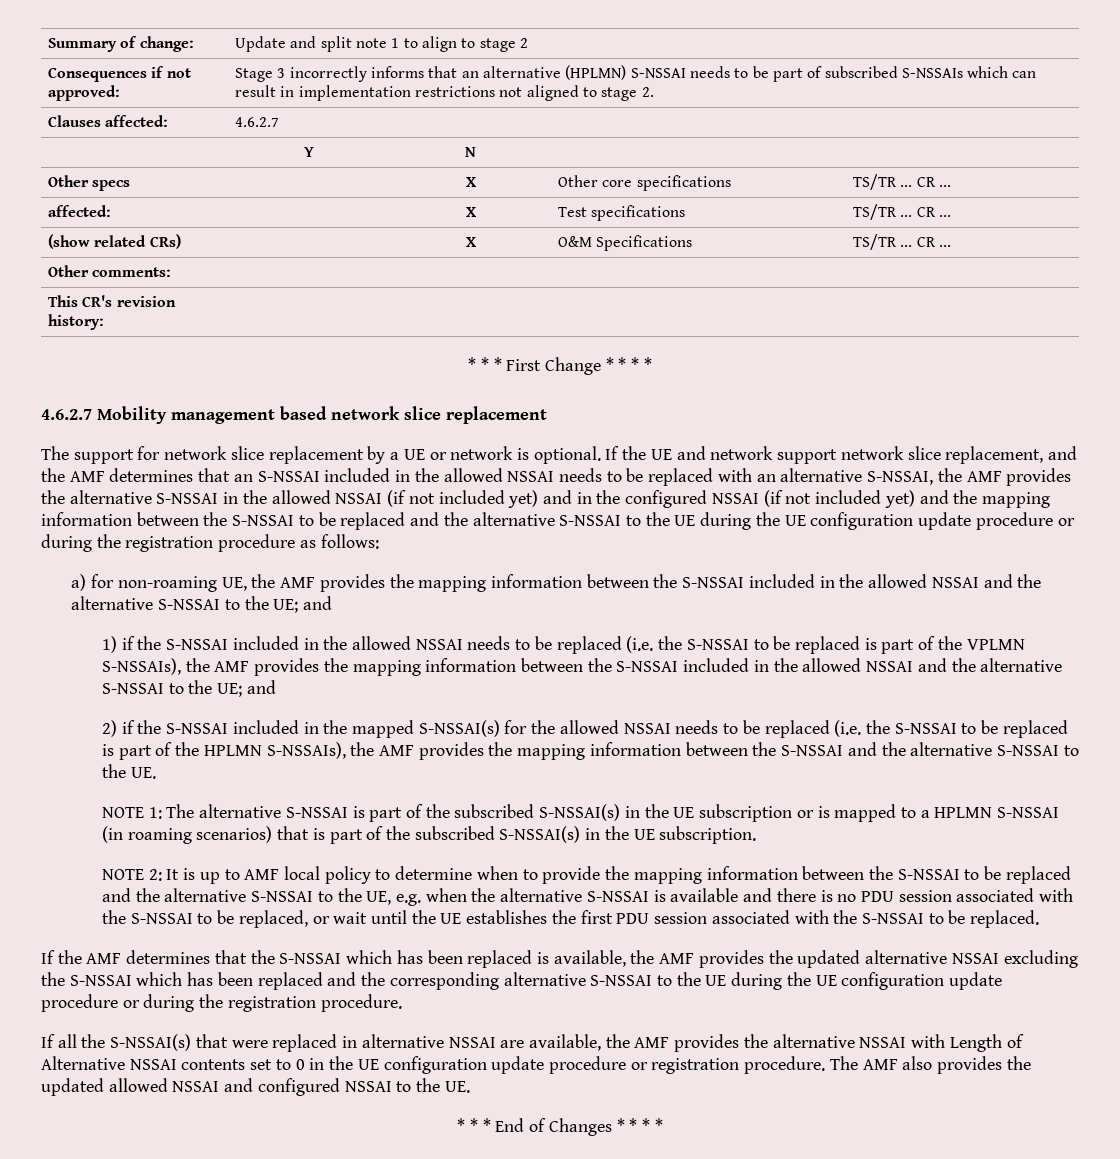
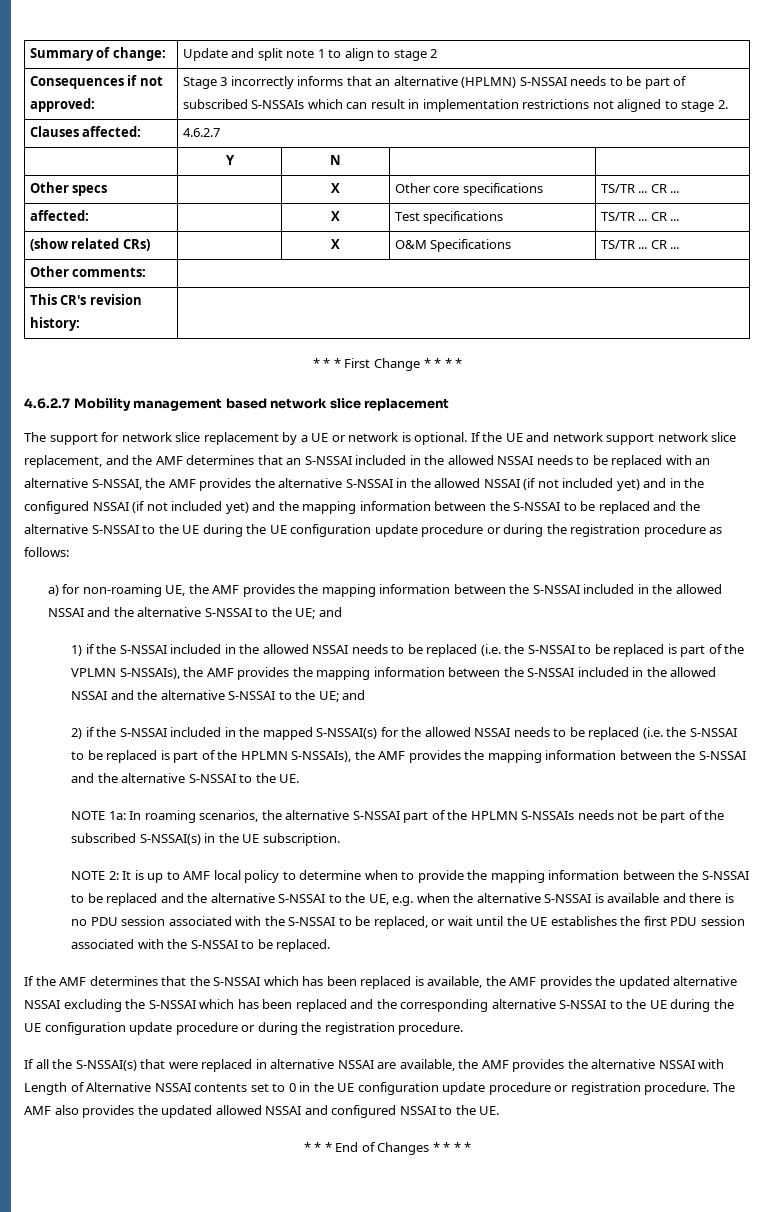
[148,804,1060,822] [101,826,325,844] 1: The alternative S-NSSAI is part of the subscribed S-NSSAI(s) in the UE subscription or is mapped to a HPLMN S-NSSAI (in roaming scenarios) that is -> [108,810,657,823] 1a: In roaming scenarios, the alternative S-NSSAI part of the HPLMN S-NSSAIs needs not be

